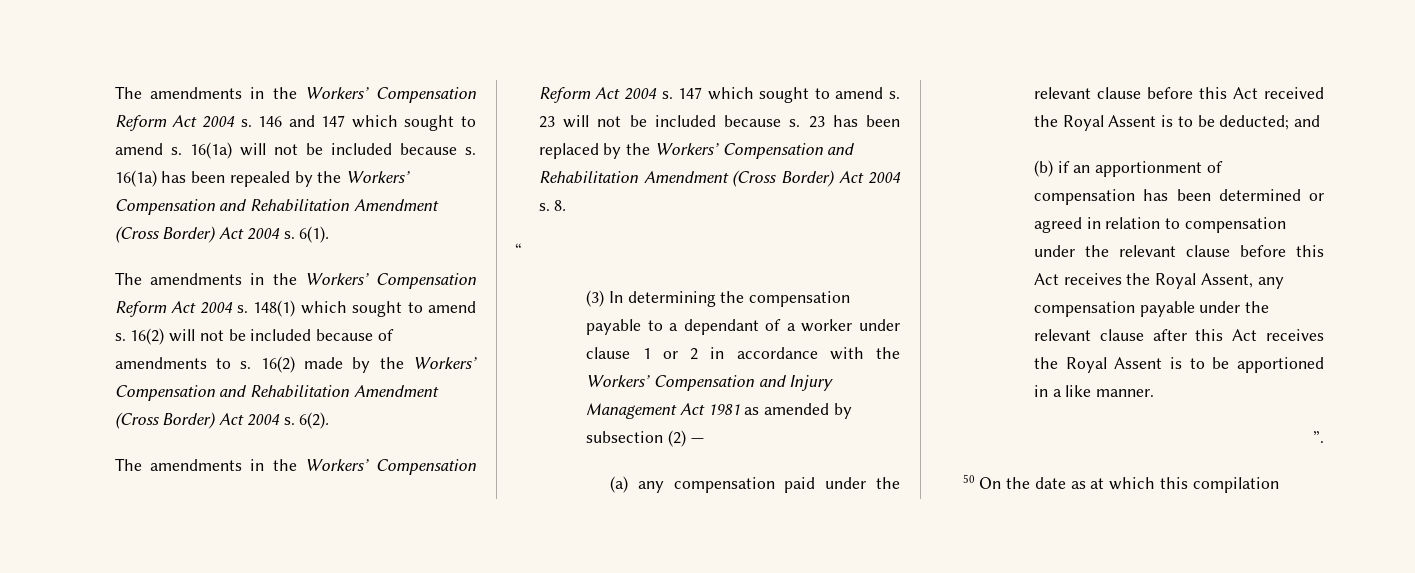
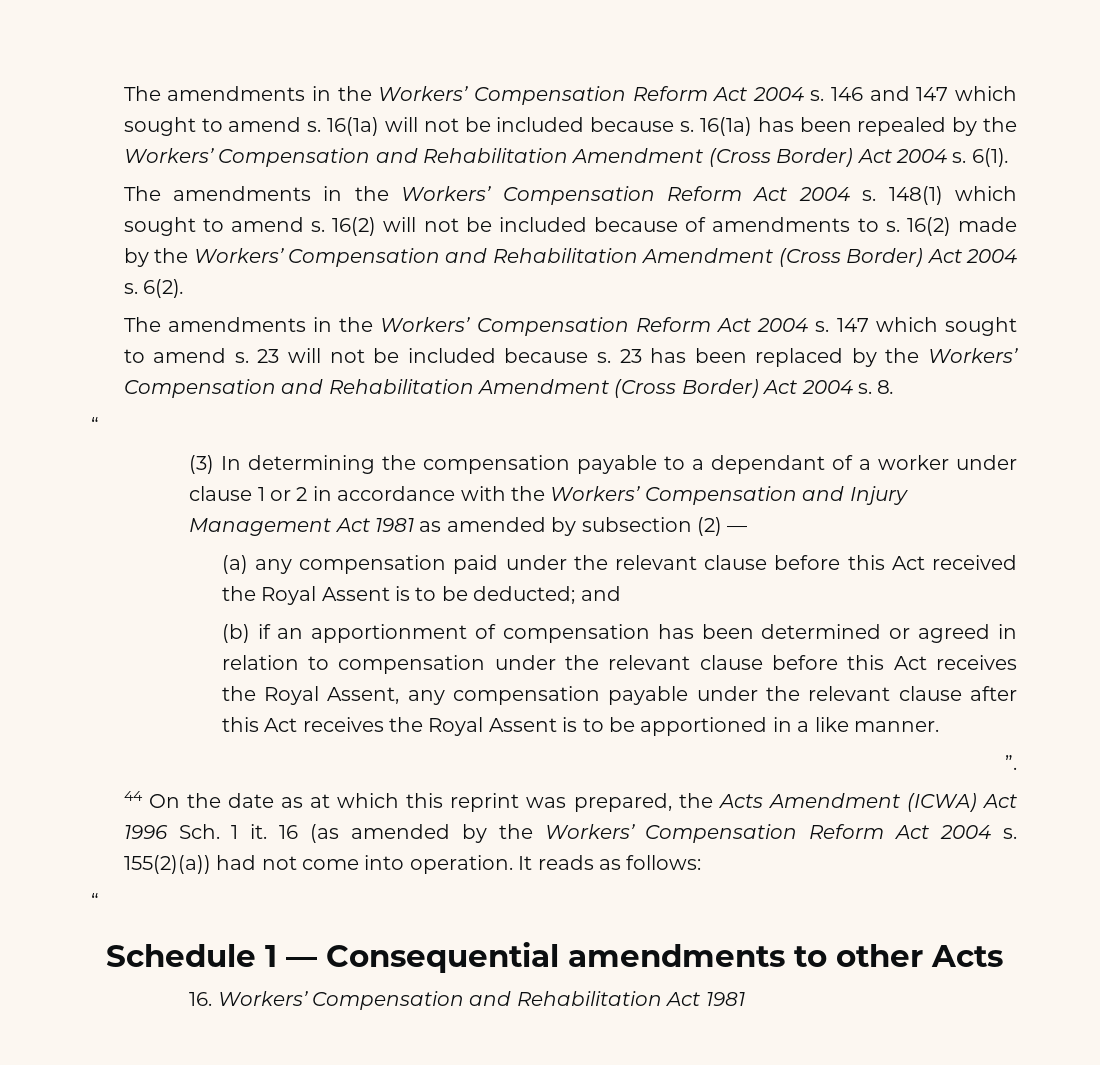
[962,474,975,483] 50 -> [123,791,143,801] 44
[1192,477,1279,493] compilation -> [450,793,1017,812] [123,824,1018,843] [123,855,702,874] [91,893,99,908] [105,942,1003,973] [189,991,745,1010] reprint was prepared, the Acts Amendment (ICWA) Act 1996 Sch. 1 it. 16 (as amended by the Workers’ Compensation Reform Act 2004 s. 155(2)(a)) had not come into operation. It reads as follows: // “ // Schedule 1 — Consequential amendments to other Acts // 16. Workers’ Compensation and Rehabilitation Act 1981

